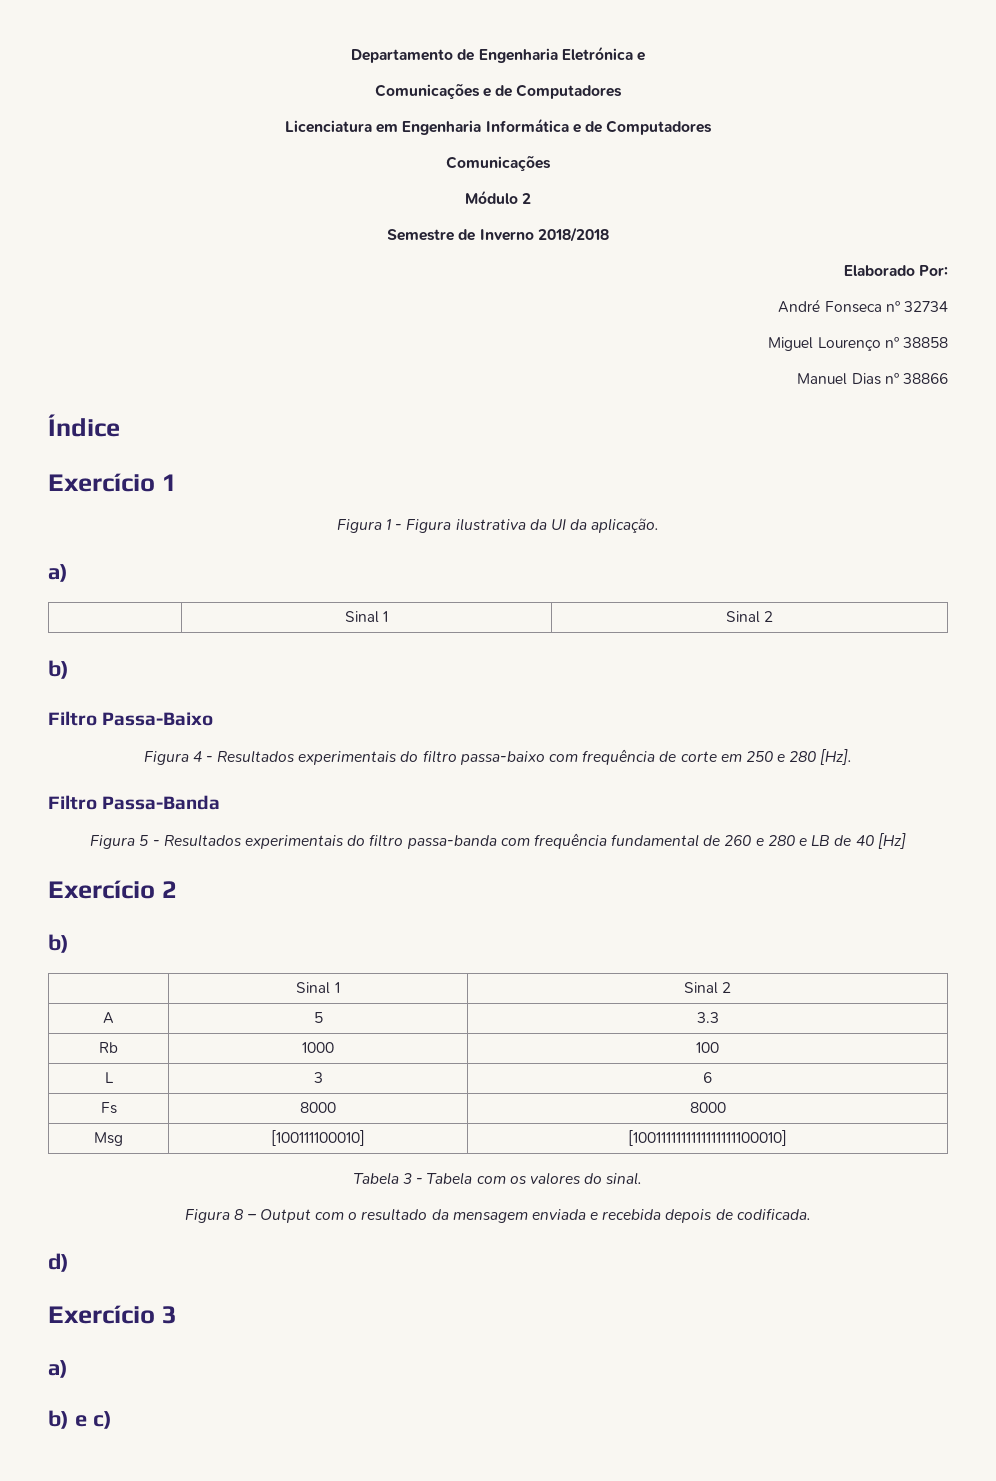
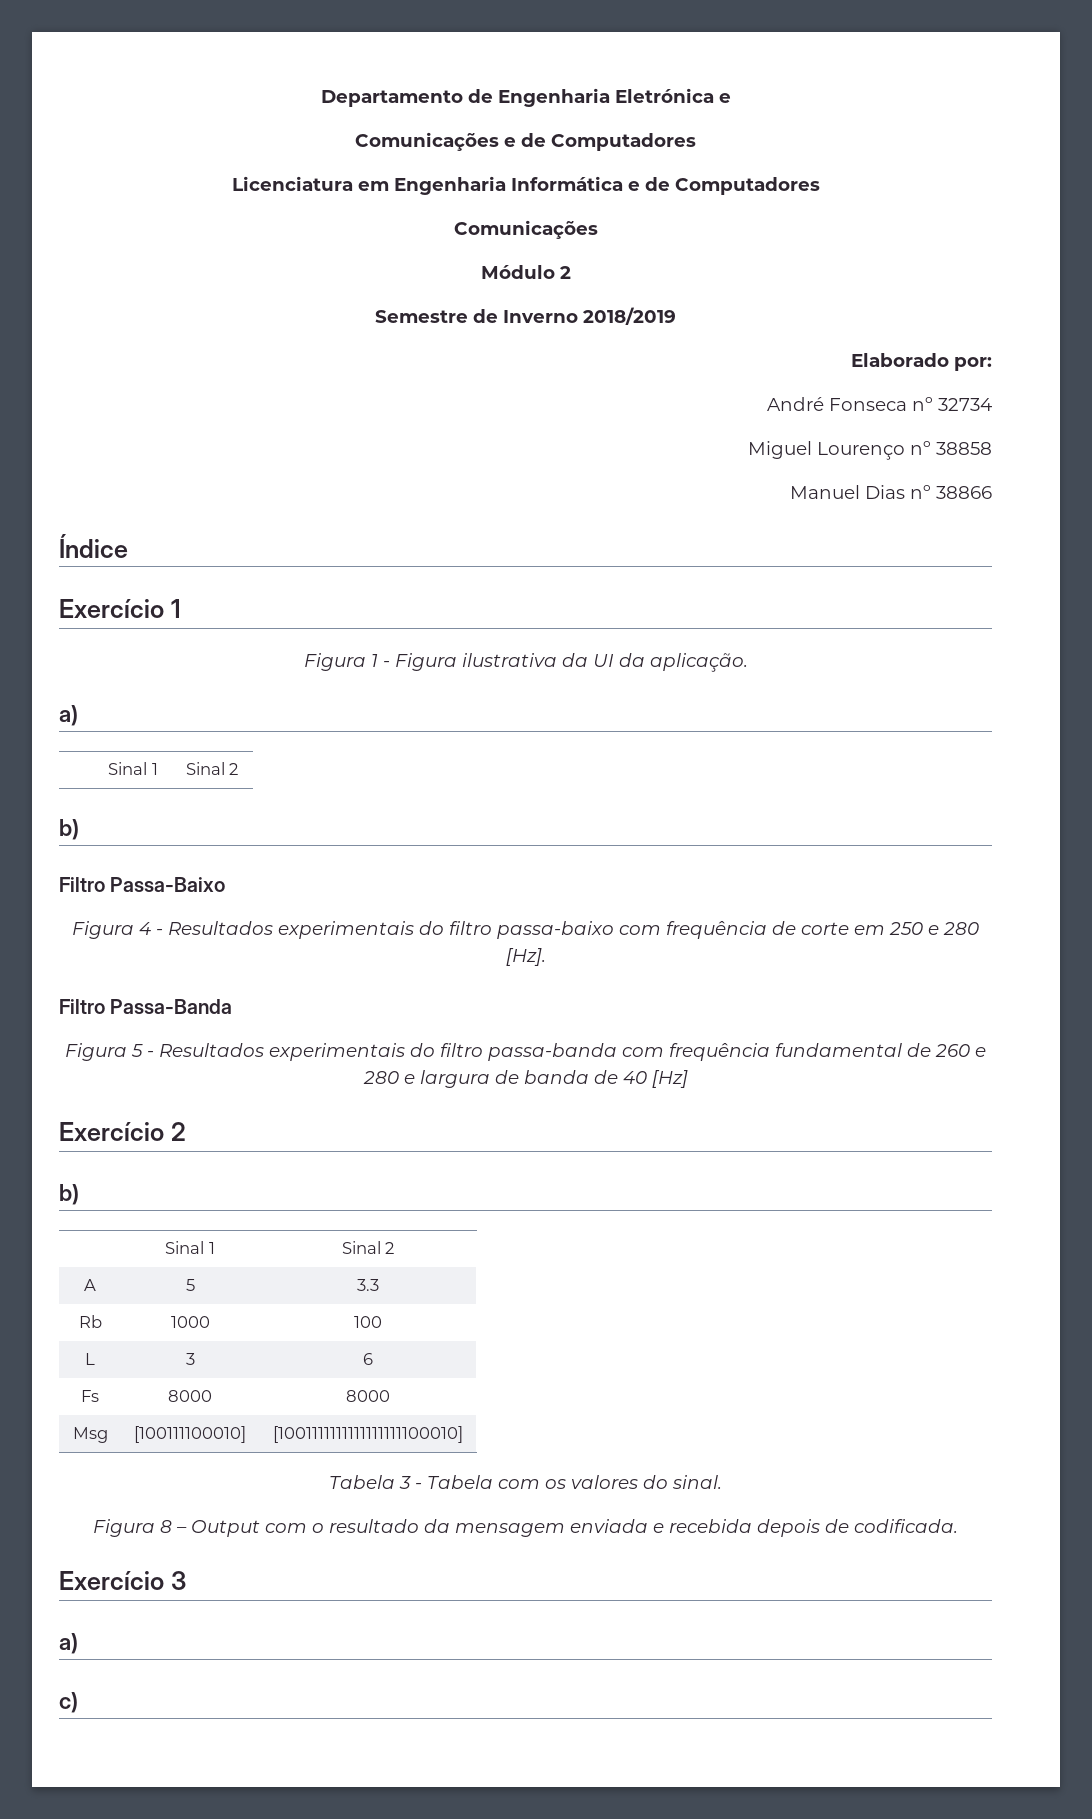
[537,227,609,242] 2018/2018 -> [583,307,676,325] 2018/2019
[919,265,948,276] Por: -> [954,357,992,371] por:
[811,835,831,846] LB -> [419,1070,589,1088] largura de banda
[48,1253,69,1272] // d) -> (958, 1526) none
[48,1410,87,1429] b) e -> (78, 1643) none

